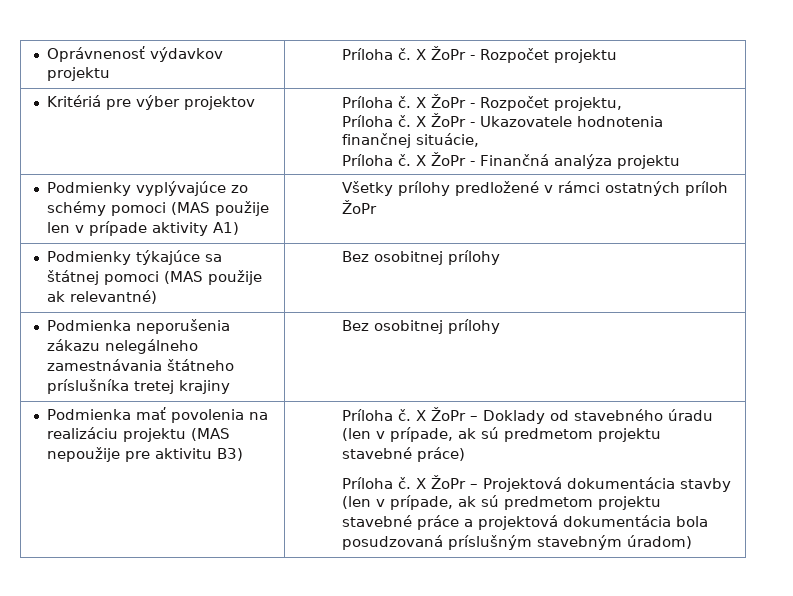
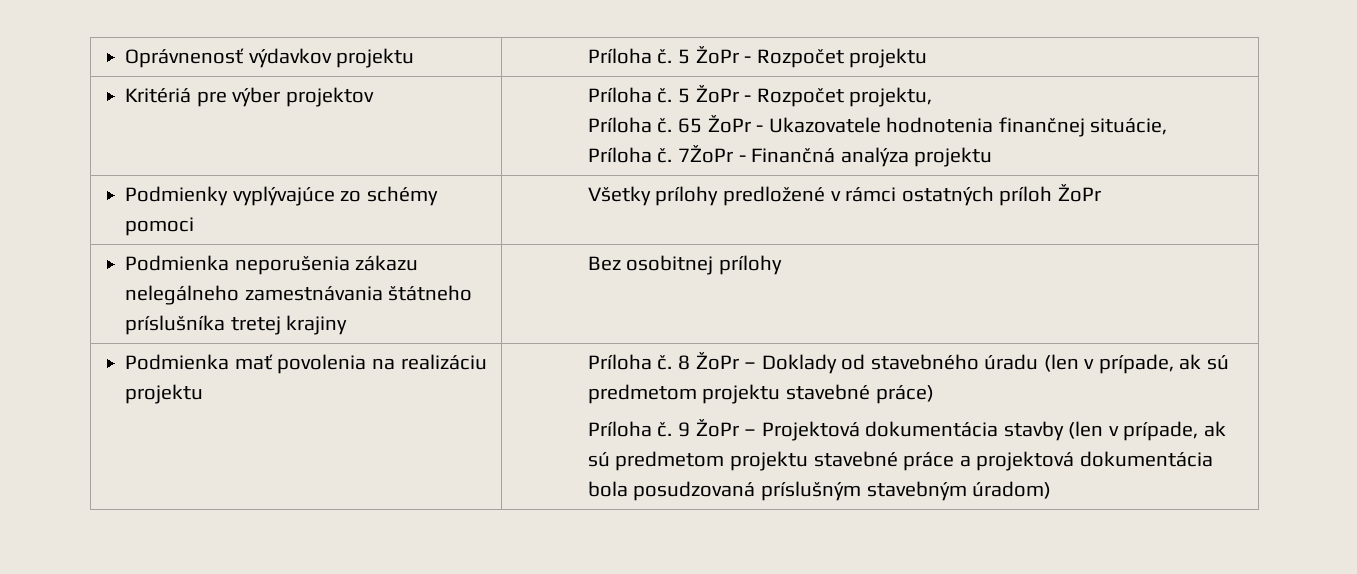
[416,49,427,60] X -> [678,49,691,64] 5
[416,97,427,108] X -> [678,88,691,103] 5
[416,116,427,127] X -> [678,118,703,133] 65
[416,152,467,166] X ŽoPr -> [678,145,734,163] 7ŽoPr
[171,201,270,216] [47,221,240,236] (MAS použije len v prípade aktivity A1) -> (195, 226) none
[47,250,223,265] [47,270,263,285] [47,290,158,304] [342,250,501,265] // Podmienky týkajúce sa štátnej pomoci (MAS použije ak relevantné) | Bez osobitnej prílohy -> (1101, 193) none
[191,428,231,441] [47,447,244,462] [342,409,427,421] (MAS nepoužije pre aktivitu B3) | Príloha č. X -> [587,354,691,370] | Príloha č. 8
[416,478,427,489] X -> [678,422,691,437] 9

